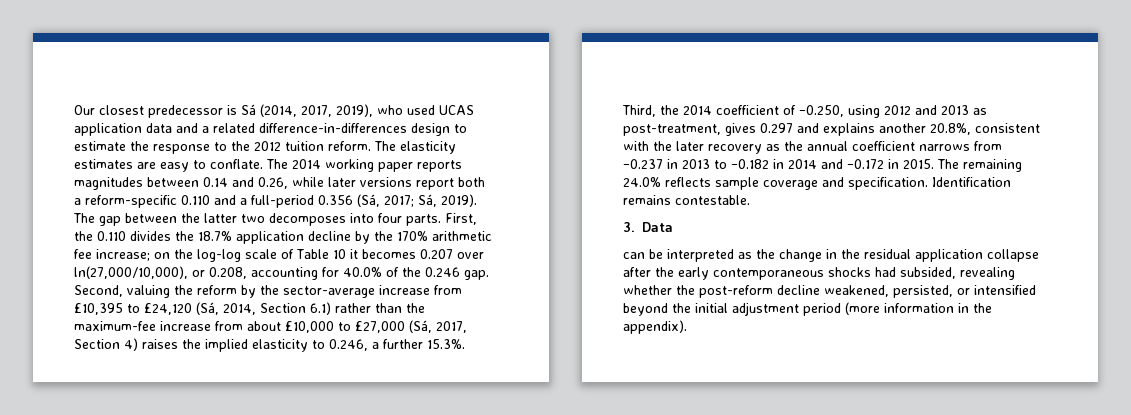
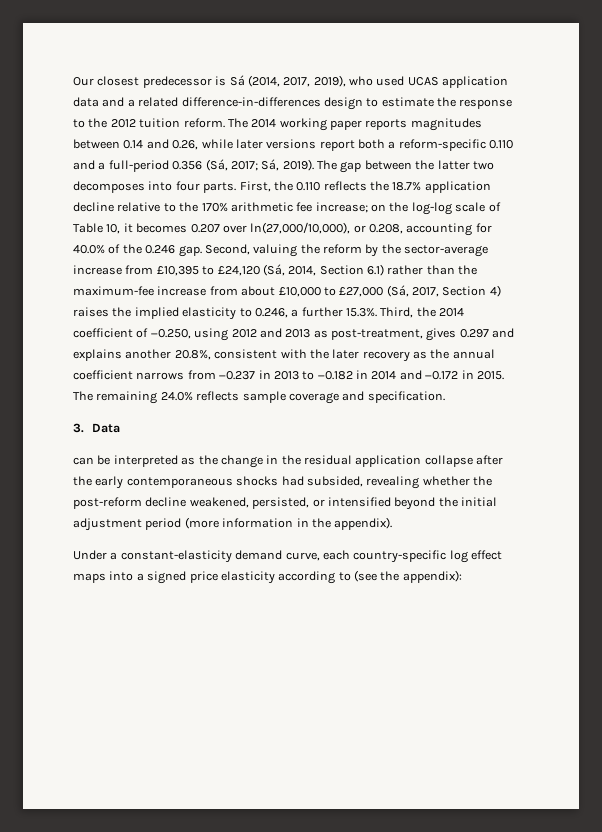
[400,141,456,154] [74,159,288,172] elasticity estimates are easy to conflate. The -> (248, 123) none
[130,231,171,241] divides -> [323,181,367,191] reflects
[355,231,370,244] by -> [117,202,176,212] relative to
[333,249,346,259] 10 -> [106,224,121,234] 10,
[932,177,1011,187] [623,195,750,205] Identification remains contestable. -> (445, 397) none
(687, 327) none -> [73,550,502,563] [73,570,462,584] // Under a constant-elasticity demand curve, each country-specific log effect maps into a signed price elasticity according to (see the appendix):

